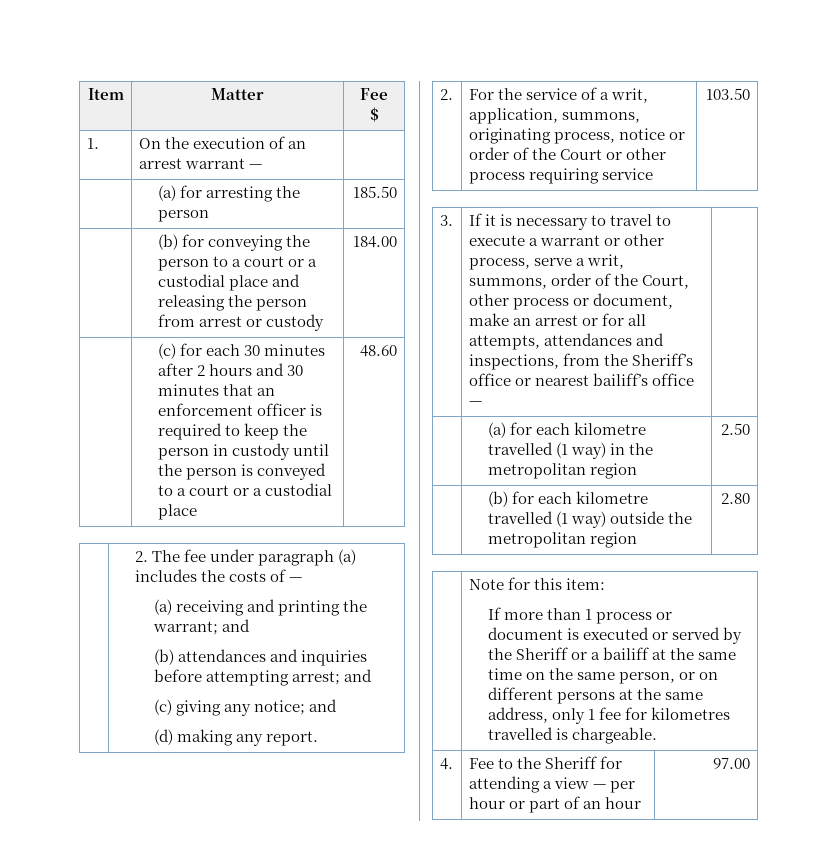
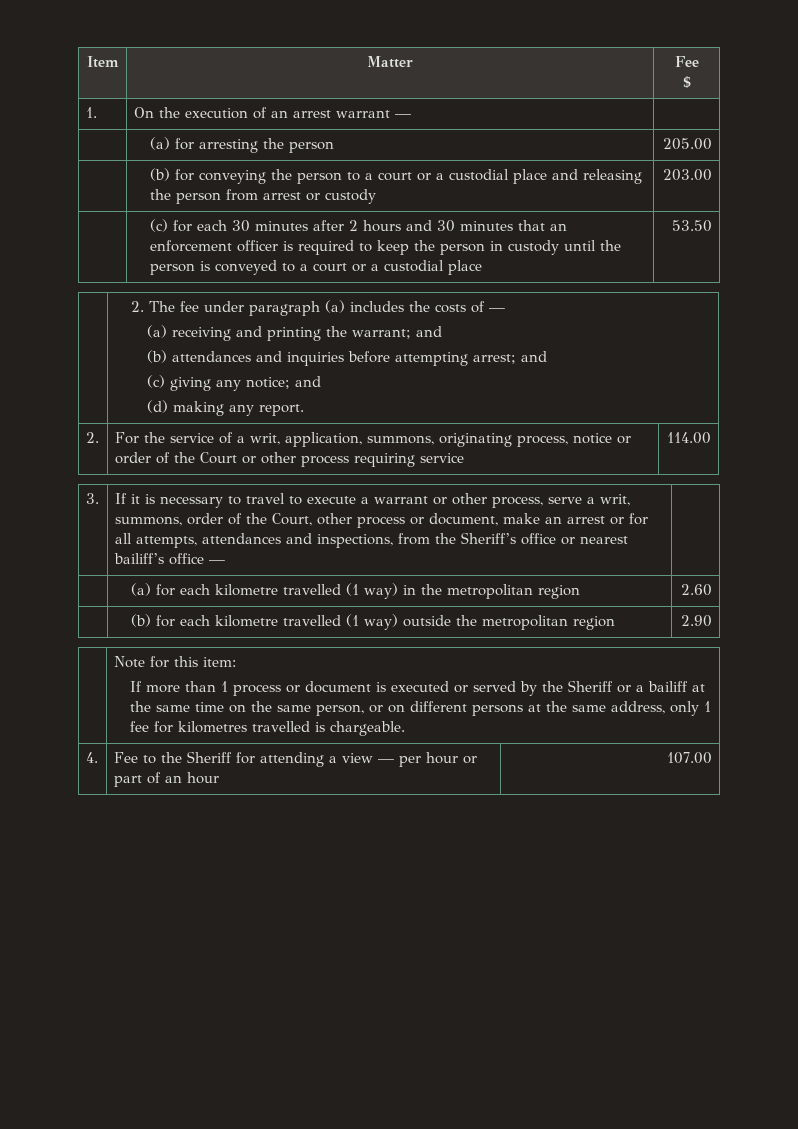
[353,186,398,198] 185.50 -> [663,138,713,150] 205.00
[353,236,398,248] 184.00 -> [663,169,713,181] 203.00
[360,345,398,357] 48.60 -> [672,220,713,232] 53.50
[706,88,751,100] 103.50 -> [667,432,712,444] 114.00
[721,423,751,435] 2.50 -> [681,584,713,596] 2.60
[721,493,751,504] 2.80 -> [681,615,713,627] 2.90
[713,758,751,769] 97.00 -> [667,752,713,764] 107.00

